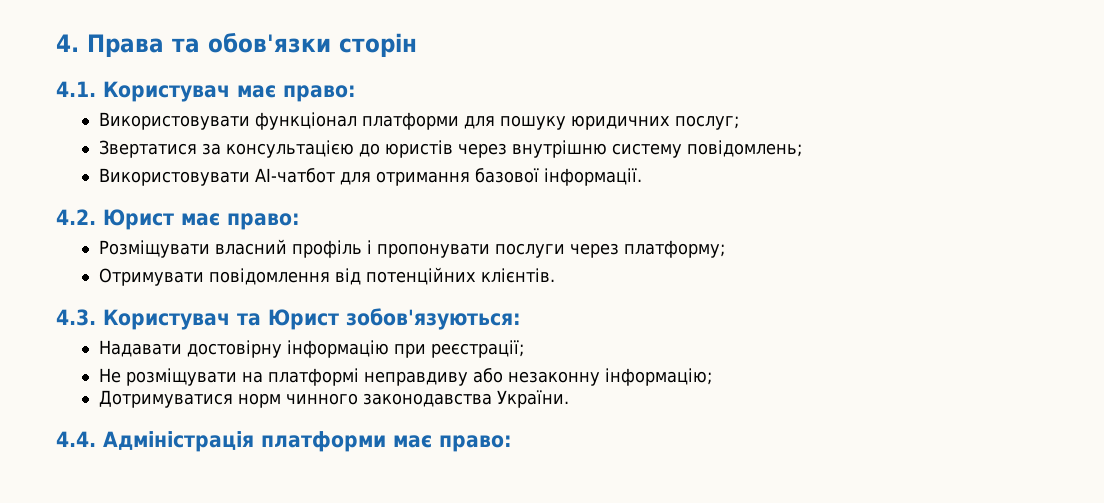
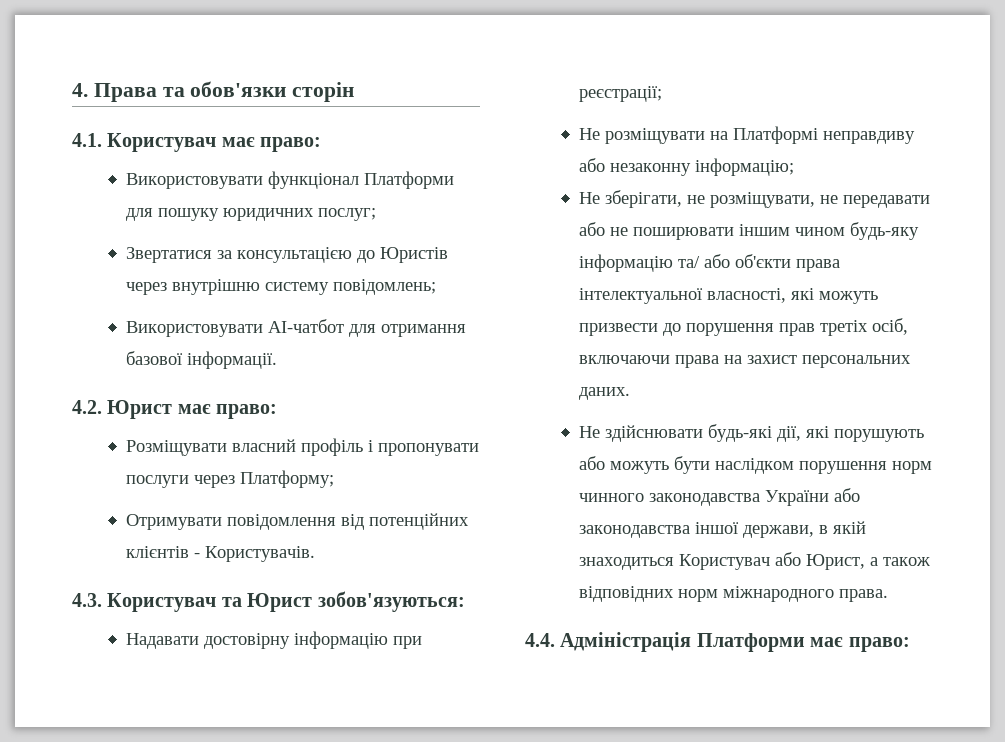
[361,112,459,130] платформи -> [363,171,454,189] Платформи
[384,140,453,158] юристів -> [379,247,448,263] Юристів
[623,240,725,258] платформу; -> [239,470,334,488] Платформу;
[480,268,555,283] клієнтів. -> [125,546,315,562] клієнтів - Користувачів.
[267,368,359,386] платформі -> [732,126,818,144] Платформі
[98,390,569,408] Дотримуватися норм чинного законодавства України. -> [578,190,930,208] [578,222,919,240] [578,254,840,272] [578,288,878,304] [578,318,908,336] [578,355,911,368] [578,387,630,400] [578,424,924,442] [578,456,932,474] [578,488,860,506] [578,521,866,538] [578,552,930,570] [578,586,888,602] Не зберігати, не розміщувати, не передавати або не поширювати іншим чином будь-яку інформацію та/ або об'єкти права інтелектуальної власності, які можуть призвести до порушення прав третіх осіб, включаючи права на захист персональних даних. // Не здійснювати будь-які дії, які порушують або можуть бути наслідком порушення норм чинного законодавства України або законодавства іншої держави, в якій знаходиться Користувач або Юрист, а також відповідних норм міжнародного права.
[261,431,386,452] платформи -> [696,633,805,652] Платформи

